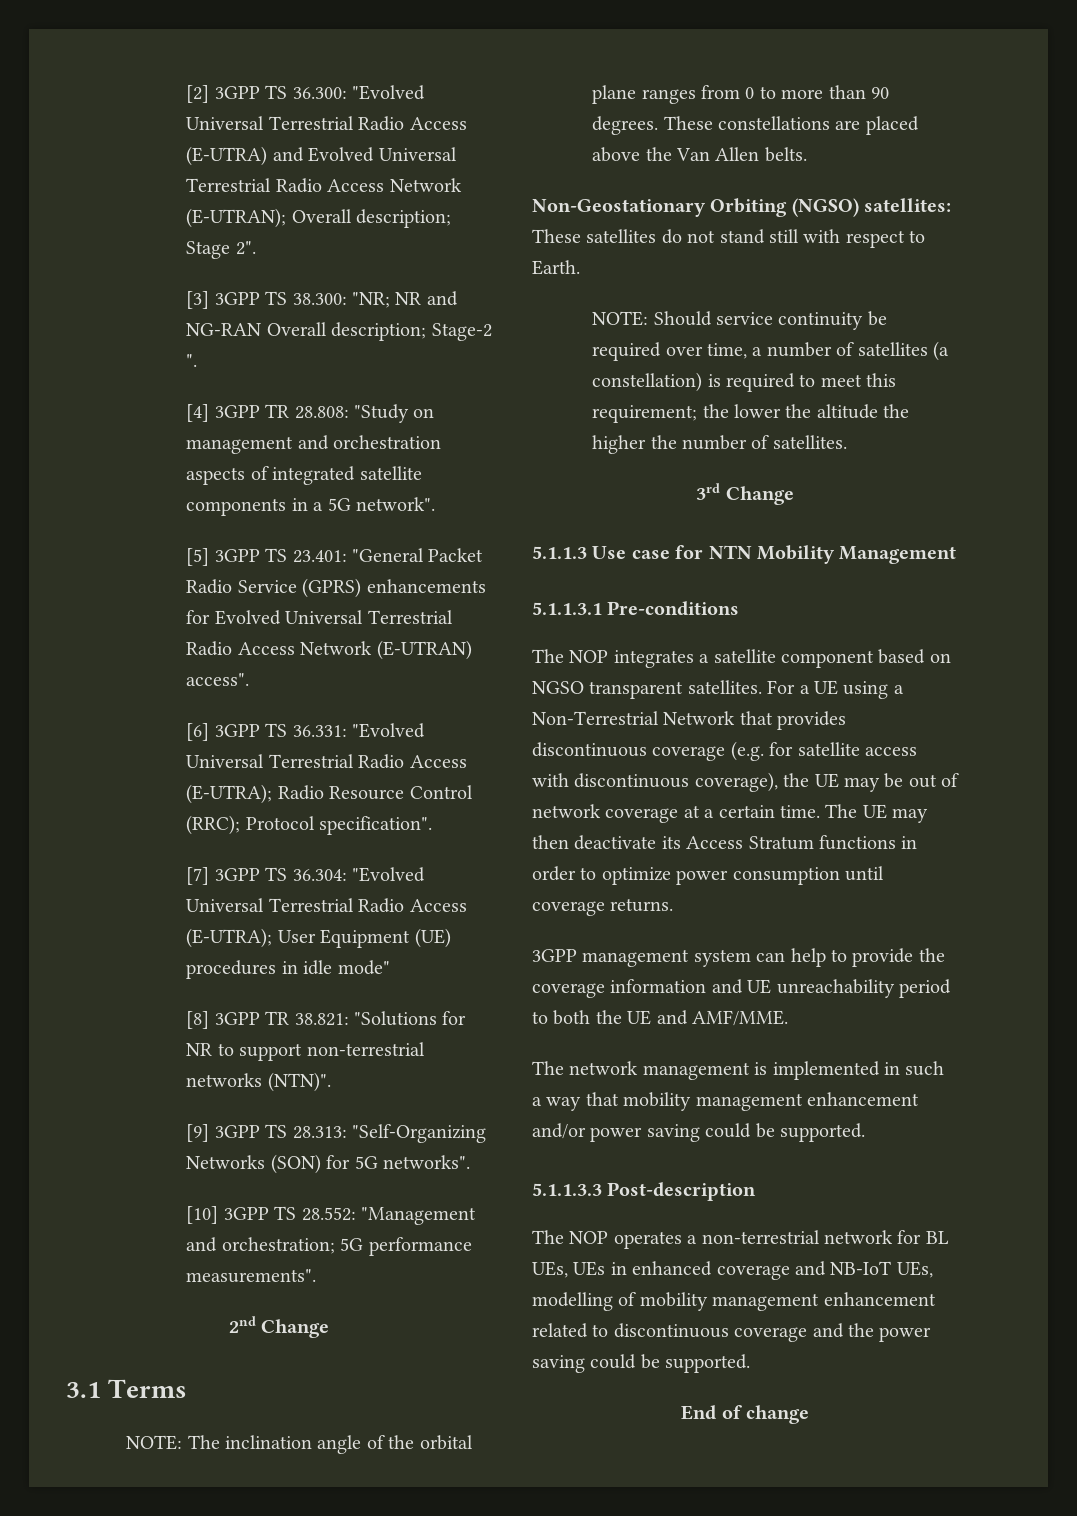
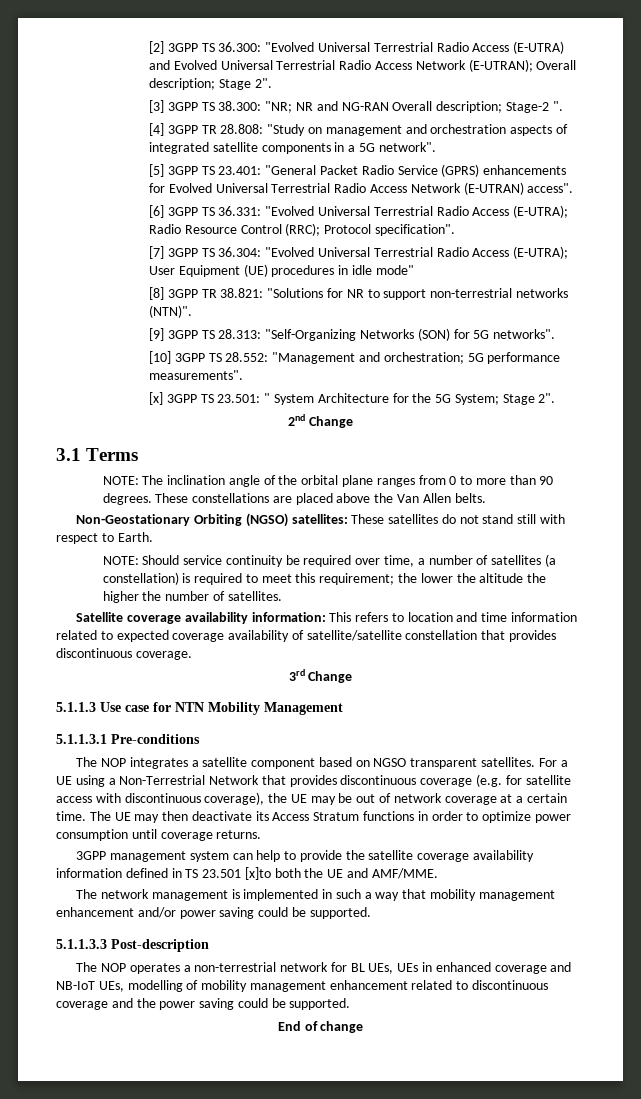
(317, 1276) none -> [149,392,556,405] // [x] 3GPP TS 23.501: " System Architecture for the 5G System; Stage 2".
(847, 442) none -> [76,612,577,624] [56,630,557,642] [56,648,192,660] // Satellite coverage availability information: This refers to location and time information related to expected coverage availability of satellite/satellite constellation that provides discontinuous coverage.
[532,979,951,998] [532,1011,548,1024] coverage information and UE unreachability period to -> [368,850,534,862] [56,867,271,880] satellite coverage availability information defined in TS 23.501 [x]to

